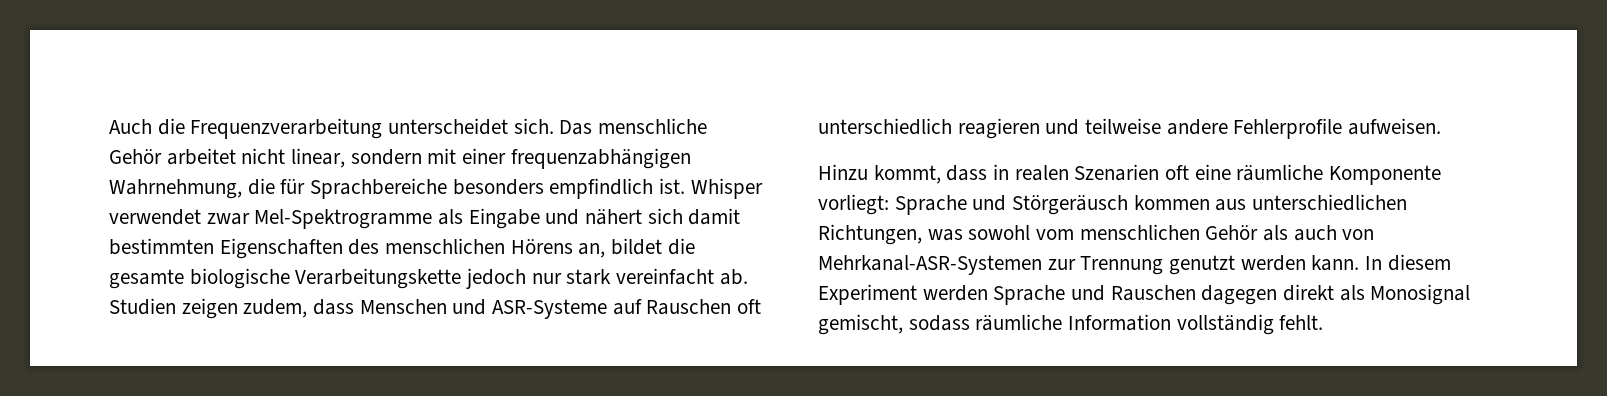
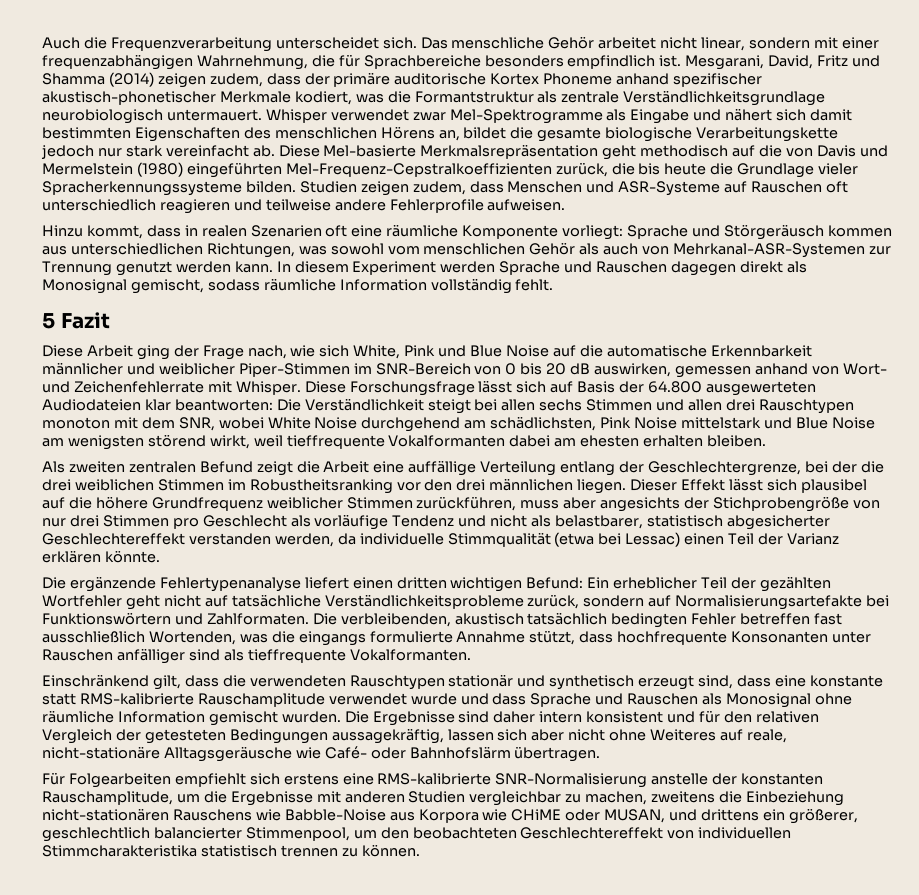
(686, 186) none -> [685,55,881,70] [42,72,763,88] [42,90,826,106] [42,109,262,124] Mesgarani, David, Fritz und Shamma (2014) zeigen zudem, dass der primäre auditorische Kortex Phoneme anhand spezifischer akustisch-phonetischer Merkmale kodiert, was die Formantstruktur als zentrale Verständlichkeitsgrundlage neurobiologisch untermauert.
(748, 277) none -> [278,144,888,160] [42,162,859,178] [42,181,296,196] Diese Mel-basierte Merkmalsrepräsentation geht methodisch auf die von Davis und Mermelstein (1980) eingeführten Mel-Frequenz-Cepstralkoeffizienten zurück, die bis heute die Grundlage vieler Spracherkennungssysteme bilden.
(1324, 322) none -> [42,312,110,329] [42,345,812,360] [42,362,887,378] [42,380,816,396] [42,398,854,414] [42,416,875,432] [42,434,767,450] [42,460,884,476] [42,478,867,494] [42,496,880,512] [42,514,830,530] [42,532,839,547] [42,550,160,563] [42,576,831,592] [42,594,890,610] [42,612,843,628] [42,630,872,646] [42,648,471,664] [42,674,883,690] [42,693,852,708] [42,710,819,726] [42,728,787,744] [42,746,601,762] [42,772,824,788] [42,791,844,806] [42,808,858,824] [42,827,792,842] [42,844,420,857] // 5 Fazit // Diese Arbeit ging der Frage nach, wie sich White, Pink und Blue Noise auf die automatische Erkennbarkeit männlicher und weiblicher Piper-Stimmen im SNR-Bereich von 0 bis 20 dB auswirken, gemessen anhand von Wort- und Zeichenfehlerrate mit Whisper. Diese Forschungsfrage lässt sich auf Basis der 64.800 ausgewerteten Audiodateien klar beantworten: Die Verständlichkeit steigt bei allen sechs Stimmen und allen drei Rauschtypen monoton mit dem SNR, wobei White Noise durchgehend am schädlichsten, Pink Noise mittelstark und Blue Noise am wenigsten störend wirkt, weil tieffrequente Vokalformanten dabei am ehesten erhalten bleiben. // Als zweiten zentralen Befund zeigt die Arbeit eine auffällige Verteilung entlang der Geschlechtergrenze, bei der die drei weiblichen Stimmen im Robustheitsranking vor den drei männlichen liegen. Dieser Effekt lässt sich plausibel auf die höhere Grundfrequenz weiblicher Stimmen zurückführen, muss aber angesichts der Stichprobengröße von nur drei Stimmen pro Geschlecht als vorläufige Tendenz und nicht als belastbarer, statistisch abgesicherter Geschlechtereffekt verstanden werden, da individuelle Stimmqualität (etwa bei Lessac) einen Teil der Varianz erklären könnte. // Die ergänzende Fehlertypenanalyse liefert einen dritten wichtigen Befund: Ein erheblicher Teil der gezählten Wortfehler geht nicht auf tatsächliche Verständlichkeitsprobleme zurück, sondern auf Normalisierungsartefakte bei Funktionswörtern und Zahlformaten. Die verbleibenden, akustisch tatsächlich bedingten Fehler betreffen fast ausschließlich Wortenden, was die eingangs formulierte Annahme stützt, dass hochfrequente Konsonanten unter Rauschen anfälliger sind als tieffrequente Vokalformanten. // Einschränkend gilt, dass die verwendeten Rauschtypen stationär und synthetisch erzeugt sind, dass eine konstante statt RMS-kalibrierte Rauschamplitude verwendet wurde und dass Sprache und Rauschen als Monosignal ohne räumliche Information gemischt wurden. Die Ergebnisse sind daher intern konsistent und für den relativen Vergleich der getesteten Bedingungen aussagekräftig, lassen sich aber nicht ohne Weiteres auf reale, nicht-stationäre Alltagsgeräusche wie Café- oder Bahnhofslärm übertragen. // Für Folgearbeiten empfiehlt sich erstens eine RMS-kalibrierte SNR-Normalisierung anstelle der konstanten Rauschamplitude, um die Ergebnisse mit anderen Studien vergleichbar zu machen, zweitens die Einbeziehung nicht-stationären Rauschens wie Babble-Noise aus Korpora wie CHiME oder MUSAN, und drittens ein größerer, geschlechtlich balancierter Stimmenpool, um den beobachteten Geschlechtereffekt von individuellen Stimmcharakteristika statistisch trennen zu können.

